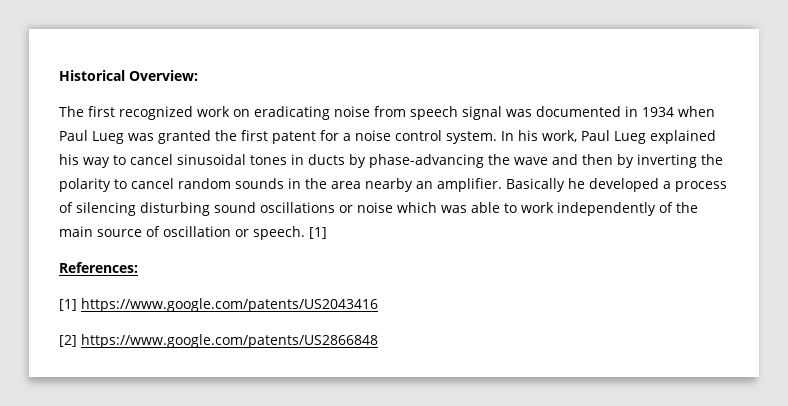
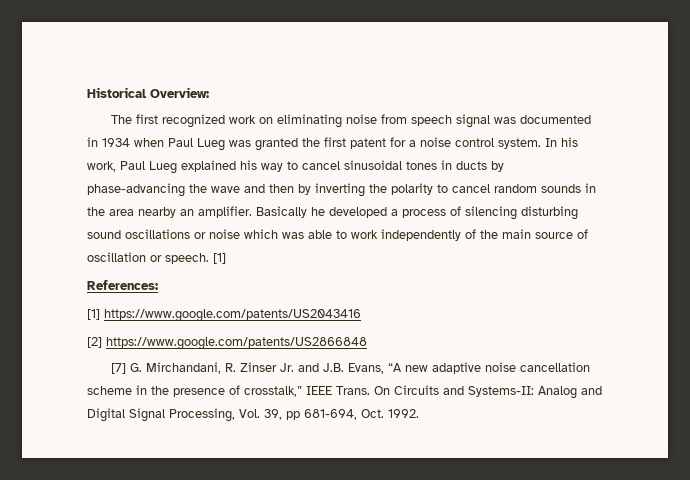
[254,106,330,120] eradicating -> [277,114,343,128] eliminating
(378, 341) none -> [111,362,591,374] [87,385,602,399] [87,408,419,422] // [7] G. Mirchandani, R. Zinser Jr. and J.B. Evans, “A new adaptive noise cancellation scheme in the presence of crosstalk,” IEEE Trans. On Circuits and Systems-II: Analog and Digital Signal Processing, Vol. 39, pp 681-694, Oct. 1992.

